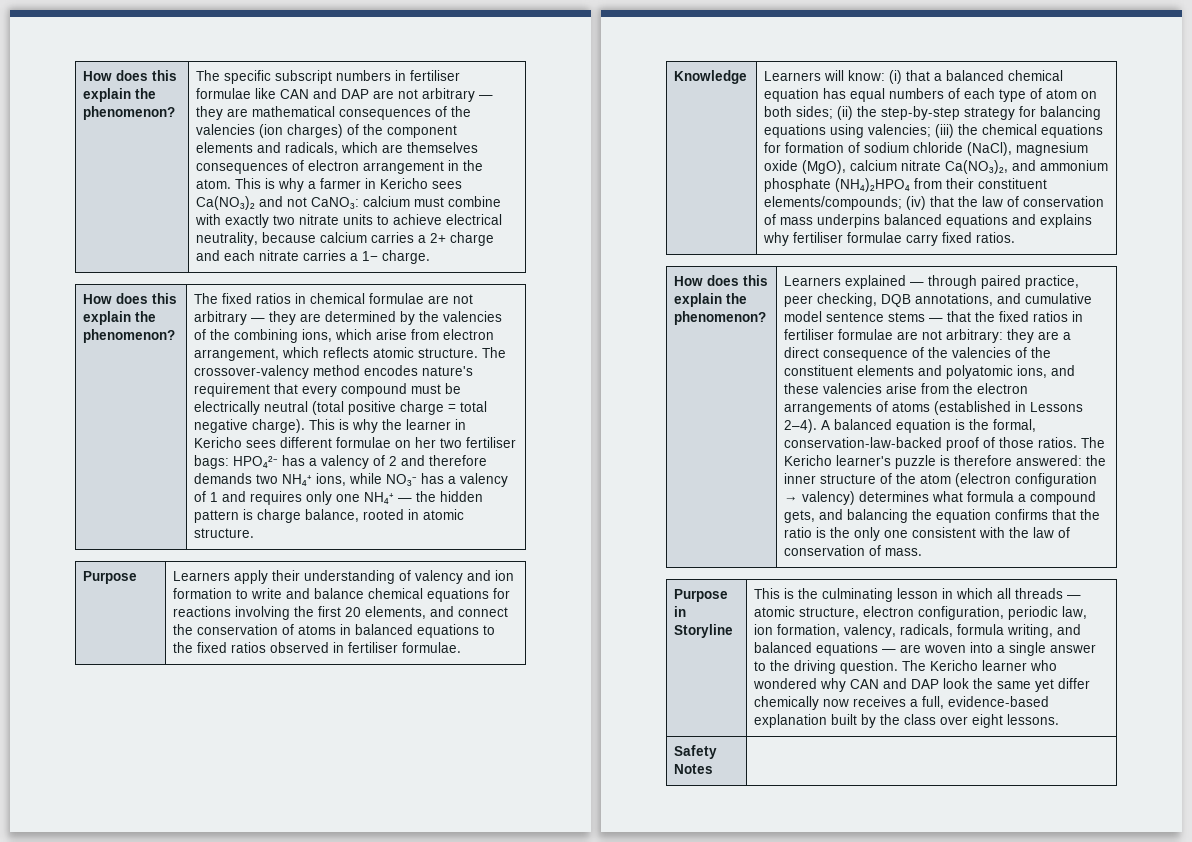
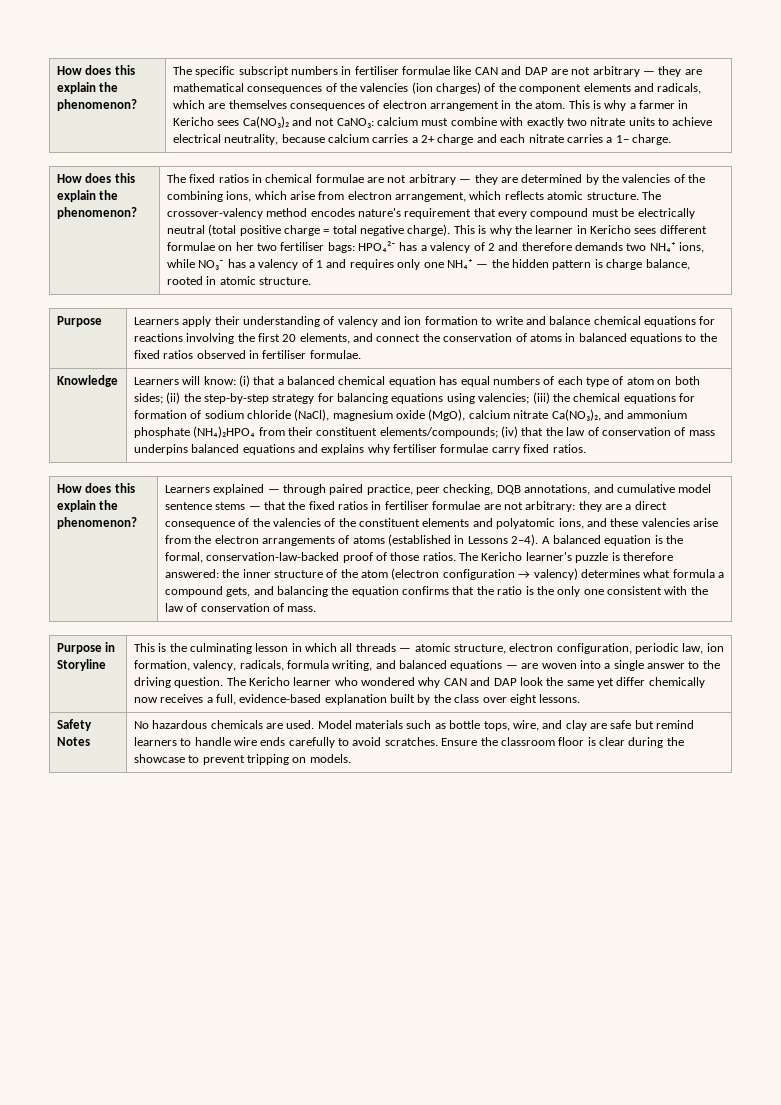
(714, 769) none -> [133,720,695,731] [133,737,684,748] [133,754,351,765] No hazardous chemicals are used. Model materials such as bottle tops, wire, and clay are safe but remind learners to handle wire ends carefully to avoid scratches. Ensure the classroom floor is clear during the showcase to prevent tripping on models.

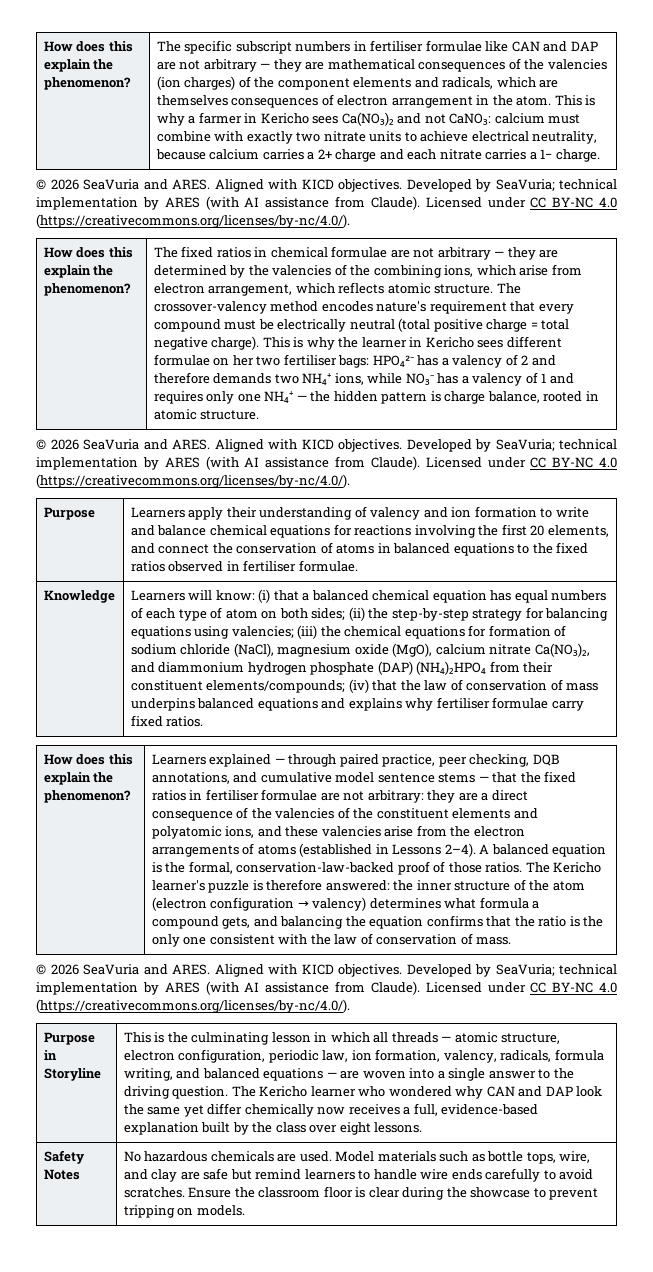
(672, 139) none -> [36,179,617,192] [36,196,617,210] [36,214,350,228] // © 2026 SeaVuria and ARES. Aligned with KICD objectives. Developed by SeaVuria; technical implementation by ARES (with AI assistance from Claude). Licensed under CC BY-NC 4.0 (https://creativecommons.org/licenses/by-nc/4.0/).
(311, 281) none -> [36,439,617,452] [36,456,617,470] [36,474,350,488] // © 2026 SeaVuria and ARES. Aligned with KICD objectives. Developed by SeaVuria; technical implementation by ARES (with AI assistance from Claude). Licensed under CC BY-NC 4.0 (https://creativecommons.org/licenses/by-nc/4.0/).
[627,410,688,419] [133,427,190,438] ammonium phosphate -> [158,661,413,675] diammonium hydrogen phosphate (DAP)
(317, 609) none -> [36,964,617,977] [36,981,617,995] [36,999,350,1013] // © 2026 SeaVuria and ARES. Aligned with KICD objectives. Developed by SeaVuria; technical implementation by ARES (with AI assistance from Claude). Licensed under CC BY-NC 4.0 (https://creativecommons.org/licenses/by-nc/4.0/).

